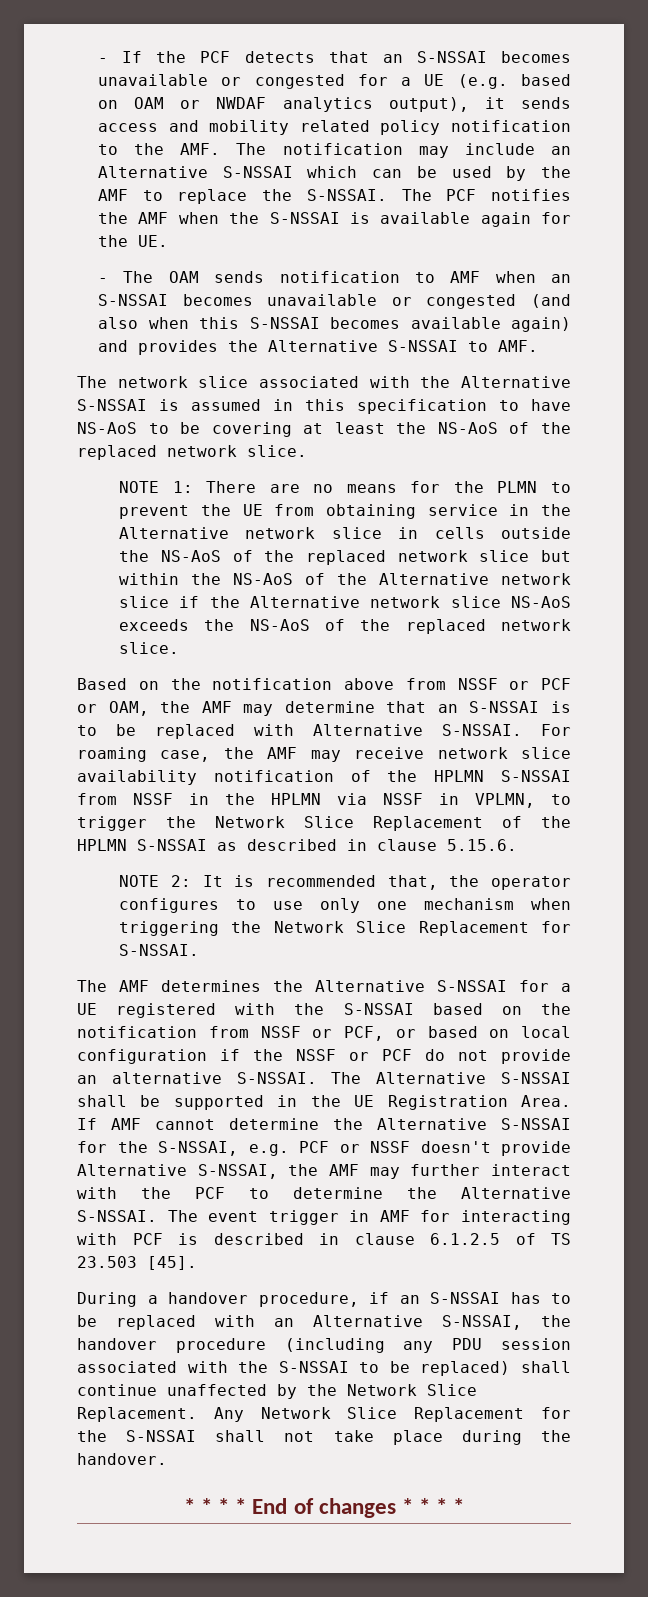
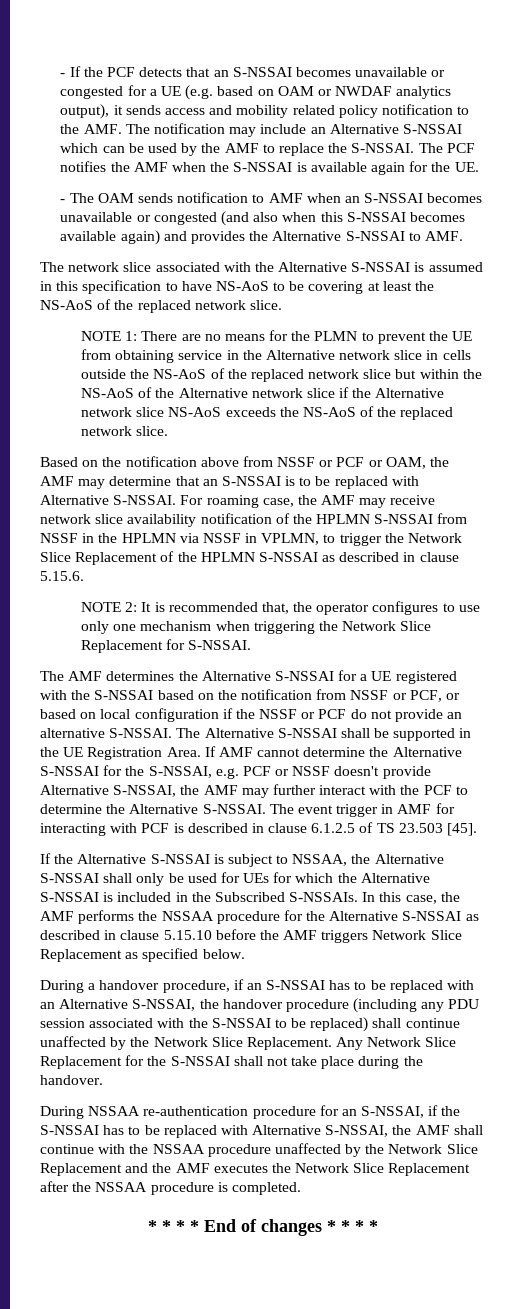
(197, 1263) none -> [40,853,444,867] [40,872,430,886] [40,892,460,904] [40,910,479,924] [40,929,462,943] [40,948,245,962] // If the Alternative S-NSSAI is subject to NSSAA, the Alternative S-NSSAI shall only be used for UEs for which the Alternative S-NSSAI is included in the Subscribed S-NSSAIs. In this case, the AMF performs the NSSAA procedure for the Alternative S-NSSAI as described in clause 5.15.10 before the AMF triggers Network Slice Replacement as specified below.
(167, 1459) none -> [40,1105,461,1119] [40,1125,483,1138] [40,1143,478,1157] [40,1163,471,1176] [40,1181,301,1195] // During NSSAA re-authentication procedure for an S-NSSAI, if the S-NSSAI has to be replaced with Alternative S-NSSAI, the AMF shall continue with the NSSAA procedure unaffected by the Network Slice Replacement and the AMF executes the Network Slice Replacement after the NSSAA procedure is completed.

